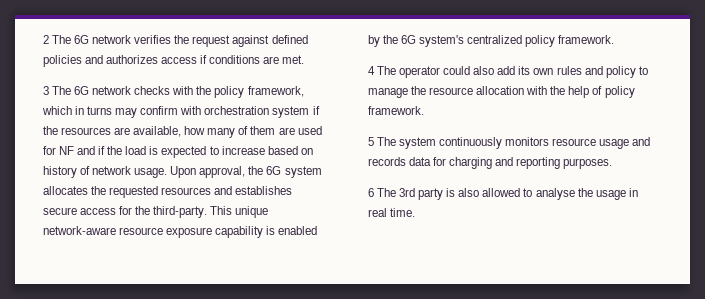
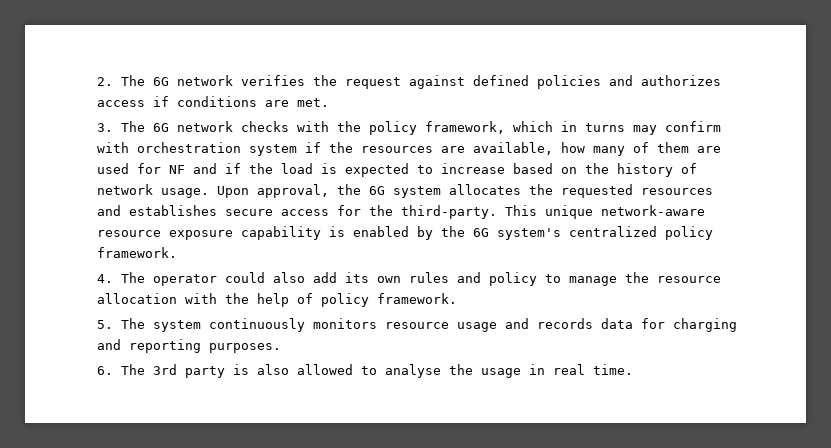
[42,35,49,44] 2 -> [97,77,114,86] 2.
[42,86,49,95] 3 -> [97,123,114,132] 3.
(313, 151) none -> [585,163,610,174] the
[367,66,375,75] 4 -> [97,274,114,283] 4.
[367,137,374,146] 5 -> [97,320,114,329] 5.
[367,188,374,197] 6 -> [97,366,114,375] 6.

